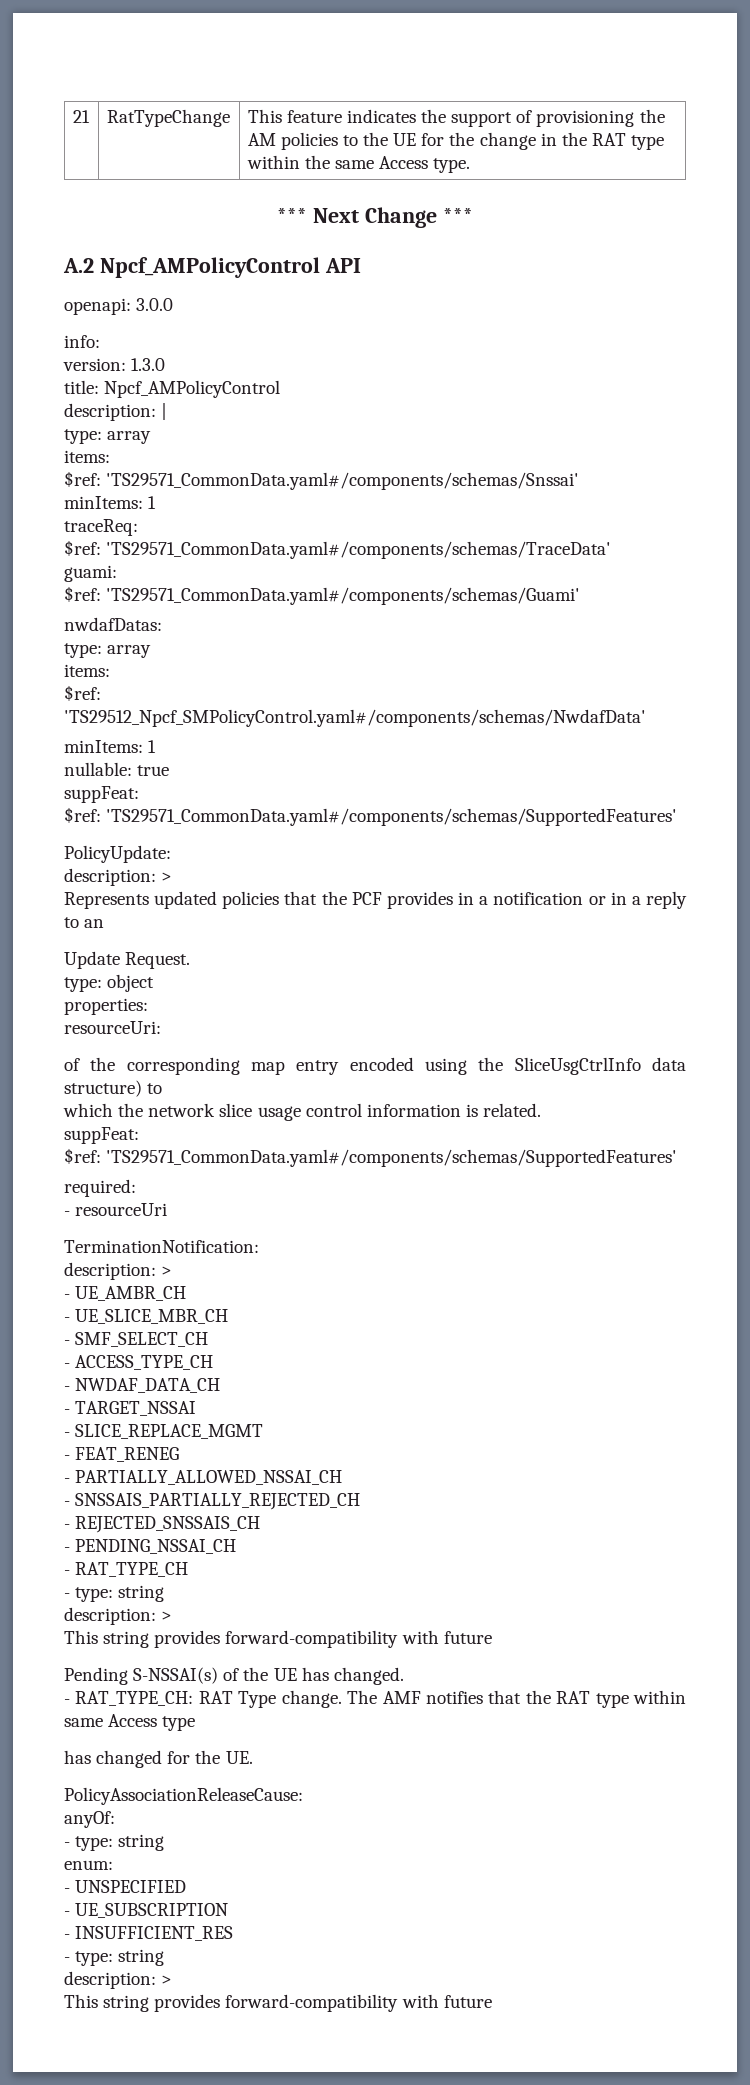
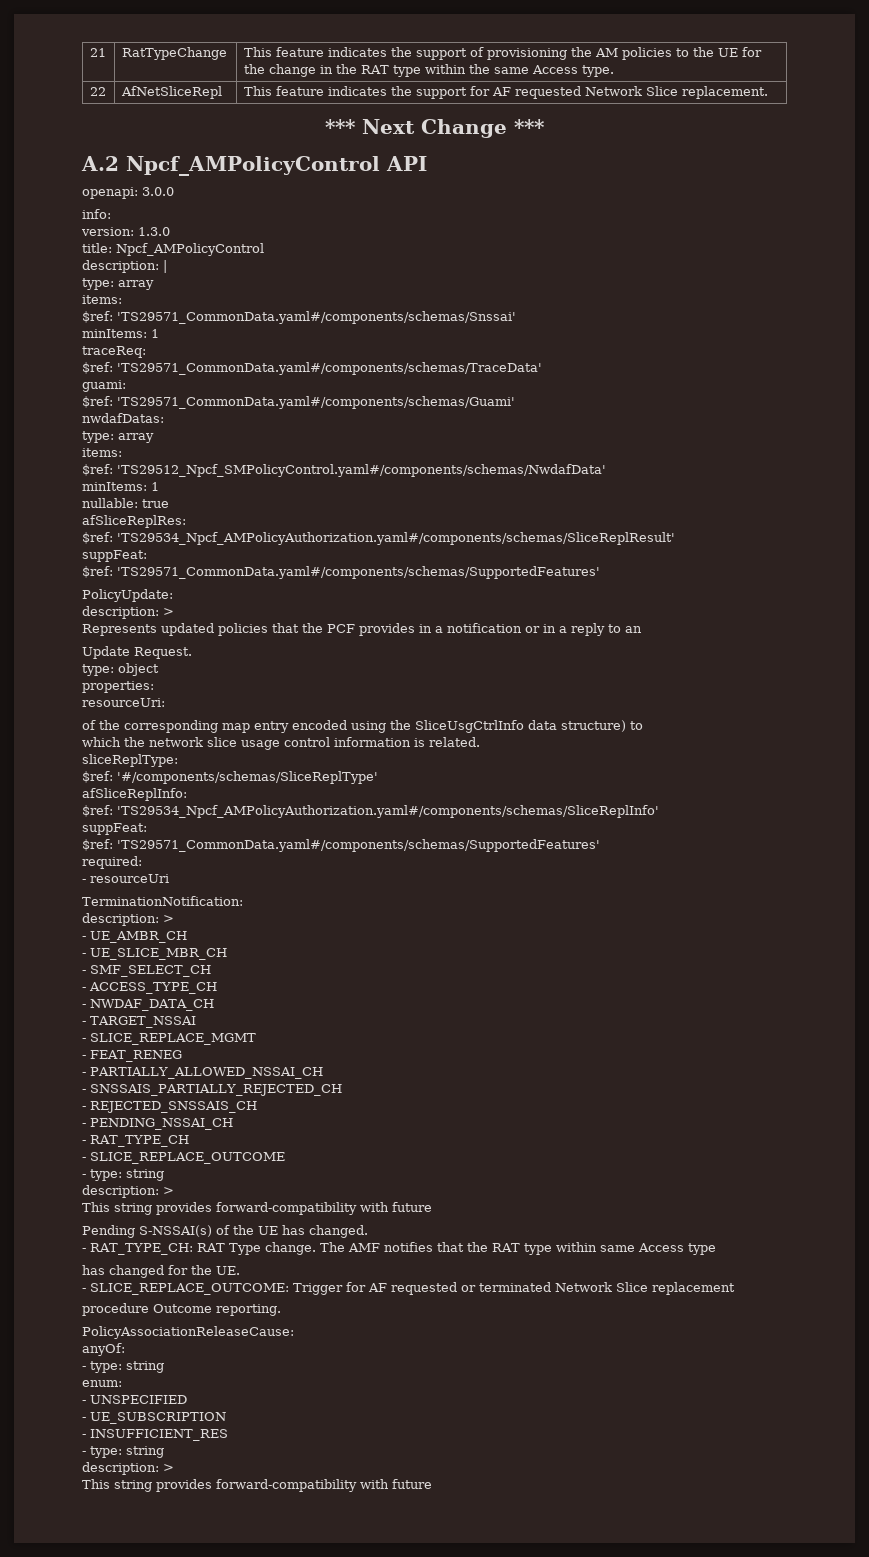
(471, 165) none -> [89,87,106,96] [120,86,222,99] [243,86,768,99] // 22 | AfNetSliceRepl | This feature indicates the support for AF requested Network Slice replacement.
(170, 770) none -> [82,515,186,528] [82,532,675,545] // afSliceReplRes: // $ref: 'TS29534_Npcf_AMPolicyAuthorization.yaml#/components/schemas/SliceReplResult'
(542, 1110) none -> [82,754,178,767] [82,771,378,784] [82,788,187,801] [82,805,659,818] // sliceReplType: // $ref: '#/components/schemas/SliceReplType' // afSliceReplInfo: // $ref: 'TS29534_Npcf_AMPolicyAuthorization.yaml#/components/schemas/SliceReplInfo'
(189, 1569) none -> [82,1152,285,1164] // - SLICE_REPLACE_OUTCOME
(253, 1757) none -> [82,1282,735,1295] [82,1303,281,1316] // - SLICE_REPLACE_OUTCOME: Trigger for AF requested or terminated Network Slice replacement // procedure Outcome reporting.

